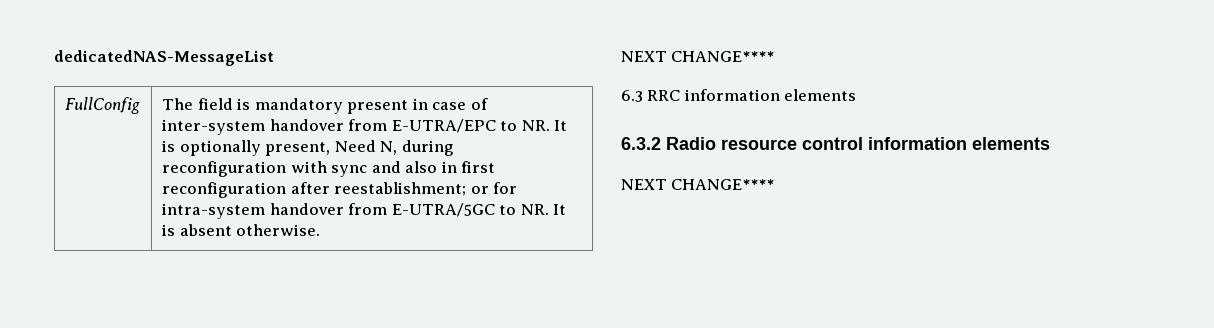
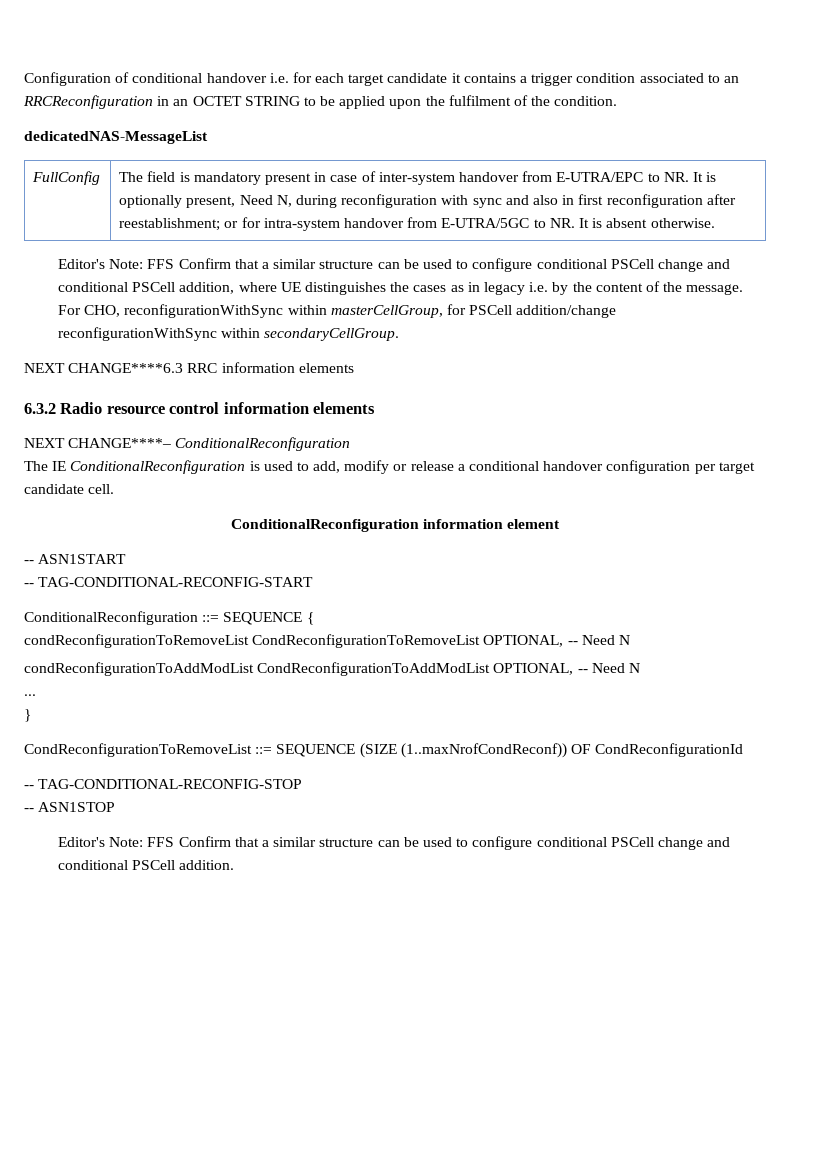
(54, 58) none -> [24,72,739,86] [23,95,618,109] Configuration of conditional handover i.e. for each target candidate it contains a trigger condition associated to an RRCReconfiguration in an OCTET STRING to be applied upon the fulfilment of the condition. //
[621,51,775,62] [621,90,643,102] // NEXT CHANGE**** // 6.3 -> [58,258,731,272] [58,281,744,295] [58,304,617,318] [58,327,400,341] [24,363,184,373] // Editor's Note: FFS Confirm that a similar structure can be used to configure conditional PSCell change and conditional PSCell addition, where UE distinguishes the cases as in legacy i.e. by the content of the message. For CHO, reconfigurationWithSync within masterCellGroup, for PSCell addition/change reconfigurationWithSync within secondaryCellGroup. // NEXT CHANGE****6.3
[671,179,775,190] CHANGE**** -> [68,437,351,451] [24,460,755,474] [24,484,115,494] [230,519,561,532] [24,554,127,564] [24,577,314,587] [24,611,314,625] [24,634,630,648] [24,662,640,676] [24,694,36,696] [24,709,31,722] [24,743,744,758] [24,779,303,789] [24,802,116,812] [58,836,731,850] [58,860,235,870] CHANGE****– ConditionalReconfiguration // The IE ConditionalReconfiguration is used to add, modify or release a conditional handover configuration per target candidate cell. // ConditionalReconfiguration information element // -- ASN1START // -- TAG-CONDITIONAL-RECONFIG-START // ConditionalReconfiguration ::= SEQUENCE { // condReconfigurationToRemoveList CondReconfigurationToRemoveList OPTIONAL, -- Need N // condReconfigurationToAddModList CondReconfigurationToAddModList OPTIONAL, -- Need N // ... // } // CondReconfigurationToRemoveList ::= SEQUENCE (SIZE (1..maxNrofCondReconf)) OF CondReconfigurationId // -- TAG-CONDITIONAL-RECONFIG-STOP // -- ASN1STOP // Editor's Note: FFS Confirm that a similar structure can be used to configure conditional PSCell change and conditional PSCell addition.

